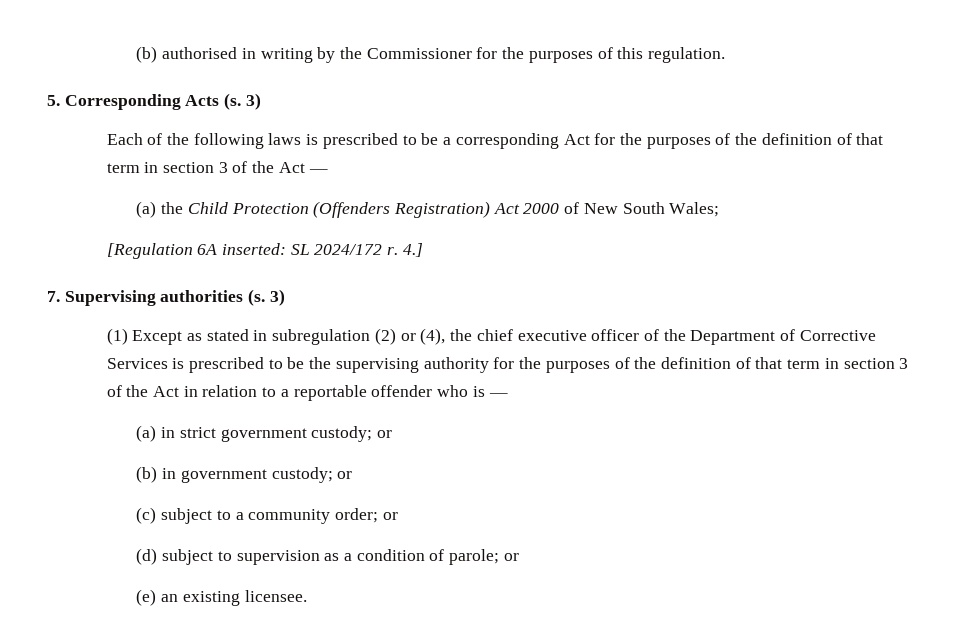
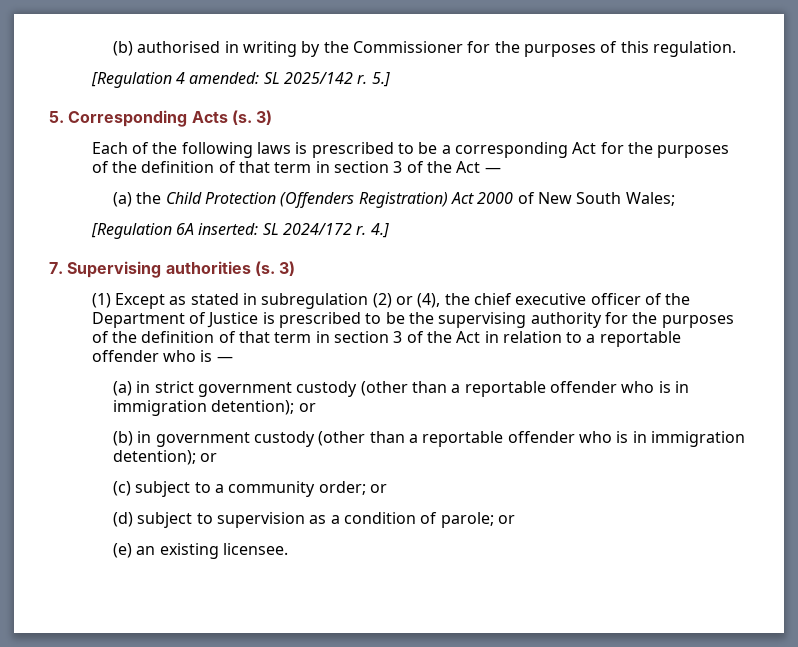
(726, 55) none -> [90,72,390,88] // [Regulation 4 amended: SL 2025/142 r. 5.]
[799,330,876,341] [106,358,168,369] Corrective Services -> [207,312,259,328] Justice
[311,426,392,442] [136,466,333,483] custody; or // (b) in government custody; -> [296,381,689,397] [112,400,316,416] [112,431,745,447] [112,450,196,465] custody (other than a reportable offender who is in immigration detention); or // (b) in government custody (other than a reportable offender who is in immigration detention);

